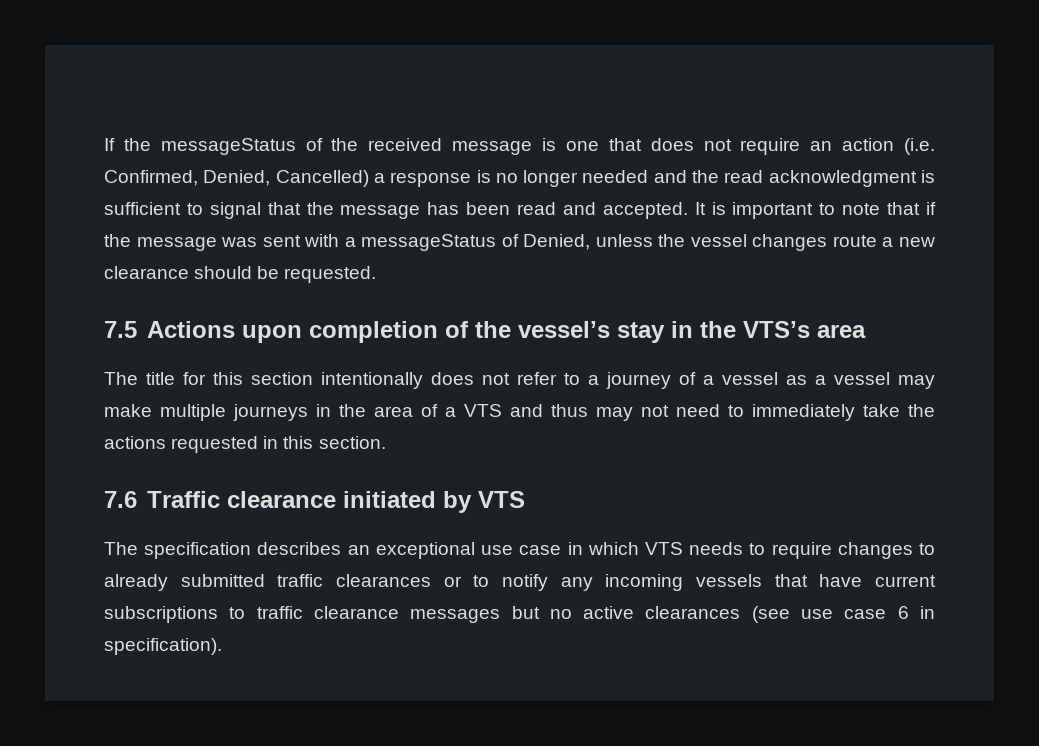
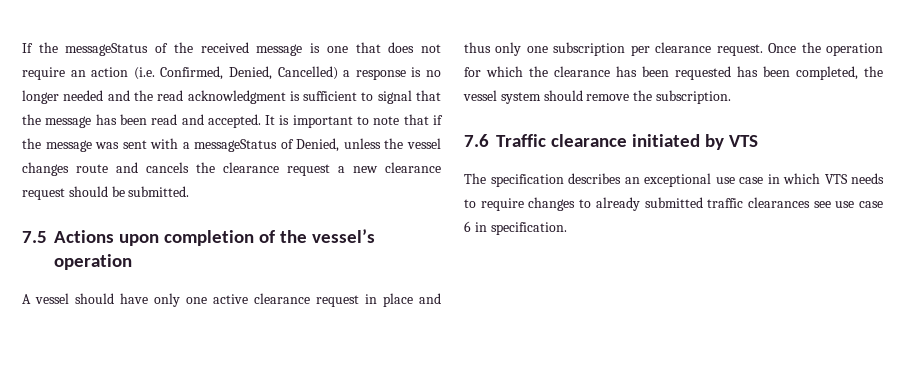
(877, 241) none -> [116,162,330,176] and cancels the clearance request
(189, 272) none -> [22,188,65,200] request
[284,266,377,283] requested. -> [128,186,190,197] submitted.
[616,321,866,343] [104,372,935,389] [104,404,935,421] [104,436,386,453] stay in the VTS’s area // The title for this section intentionally does not refer to a journey of a vessel as a vessel may make multiple journeys in the area of a VTS and thus may not need to immediately take the actions requested in this section. -> [54,254,132,270] [22,293,441,307] [464,42,883,56] [464,66,883,80] [463,90,731,104] operation // A vessel should have only one active clearance request in place and thus only one subscription per clearance request. Once the operation for which the clearance has been requested has been completed, the vessel system should remove the subscription.
[443,574,936,591] [104,606,790,623] or to notify any incoming vessels that have current subscriptions to traffic clearance messages but no active clearances (see -> [813,201,831,208] see
[104,638,222,655] specification). -> [490,222,567,235] specification.

